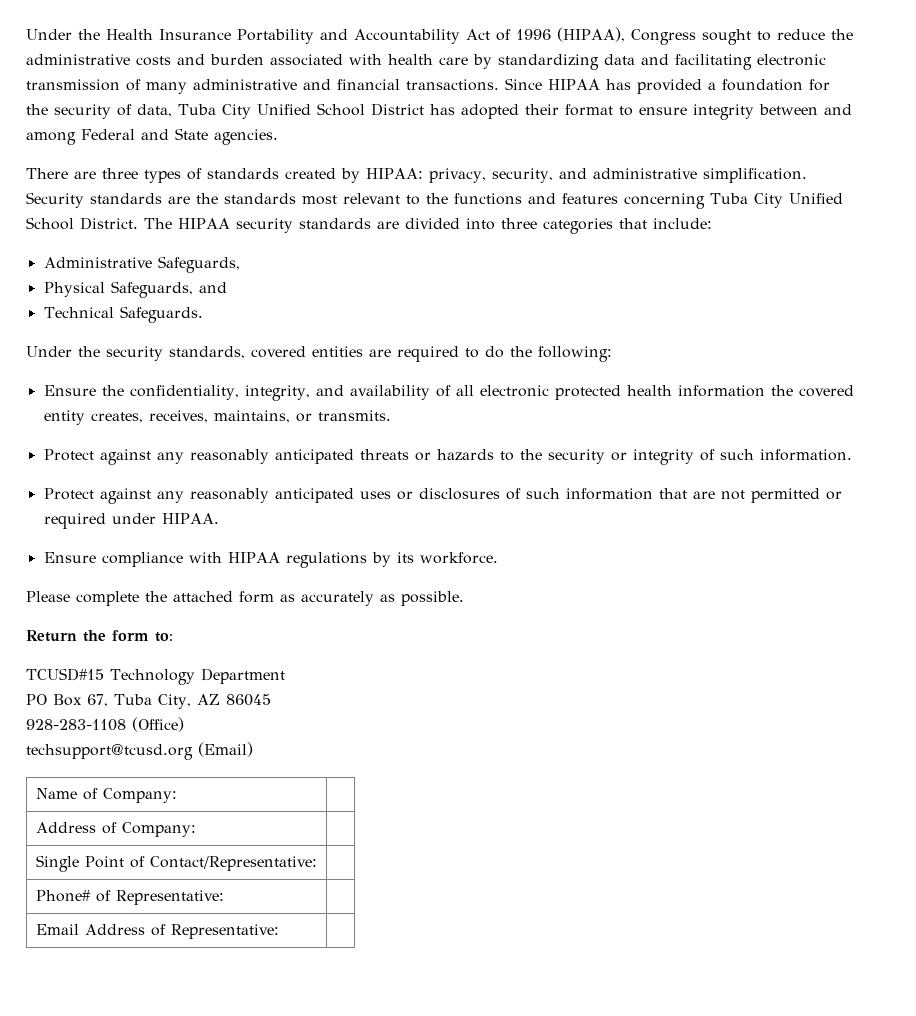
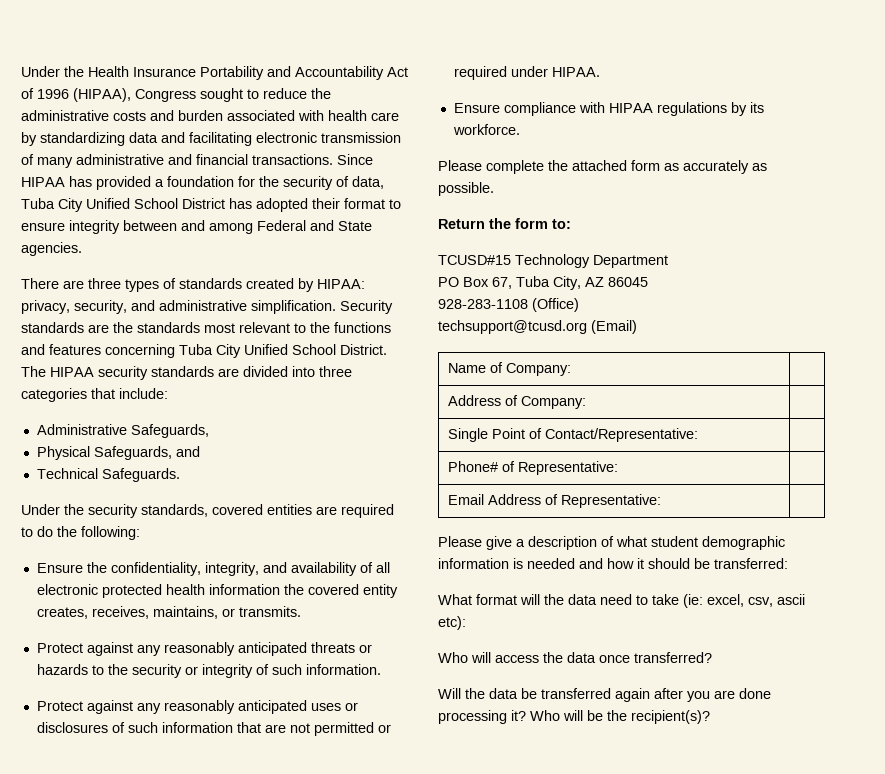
(279, 931) none -> [438,536,785,550] [438,558,788,569] [438,594,805,608] [438,616,466,630] [438,652,712,663] [438,688,771,702] [438,710,710,724] // Please give a description of what student demographic information is needed and how it should be transferred: // What format will the data need to take (ie: excel, csv, ascii etc): // Who will access the data once transferred? // Will the data be transferred again after you are done processing it? Who will be the recipient(s)?

